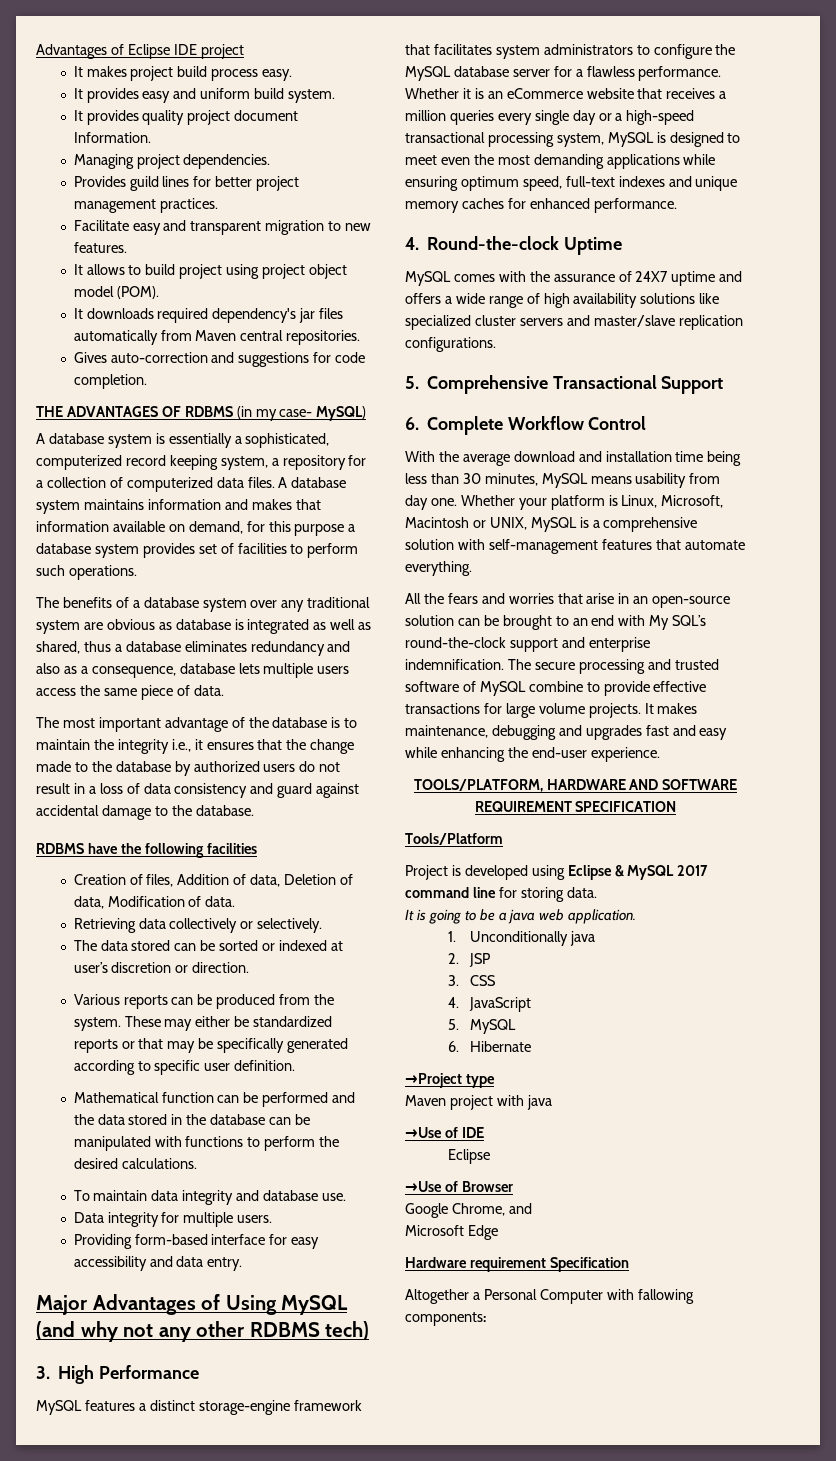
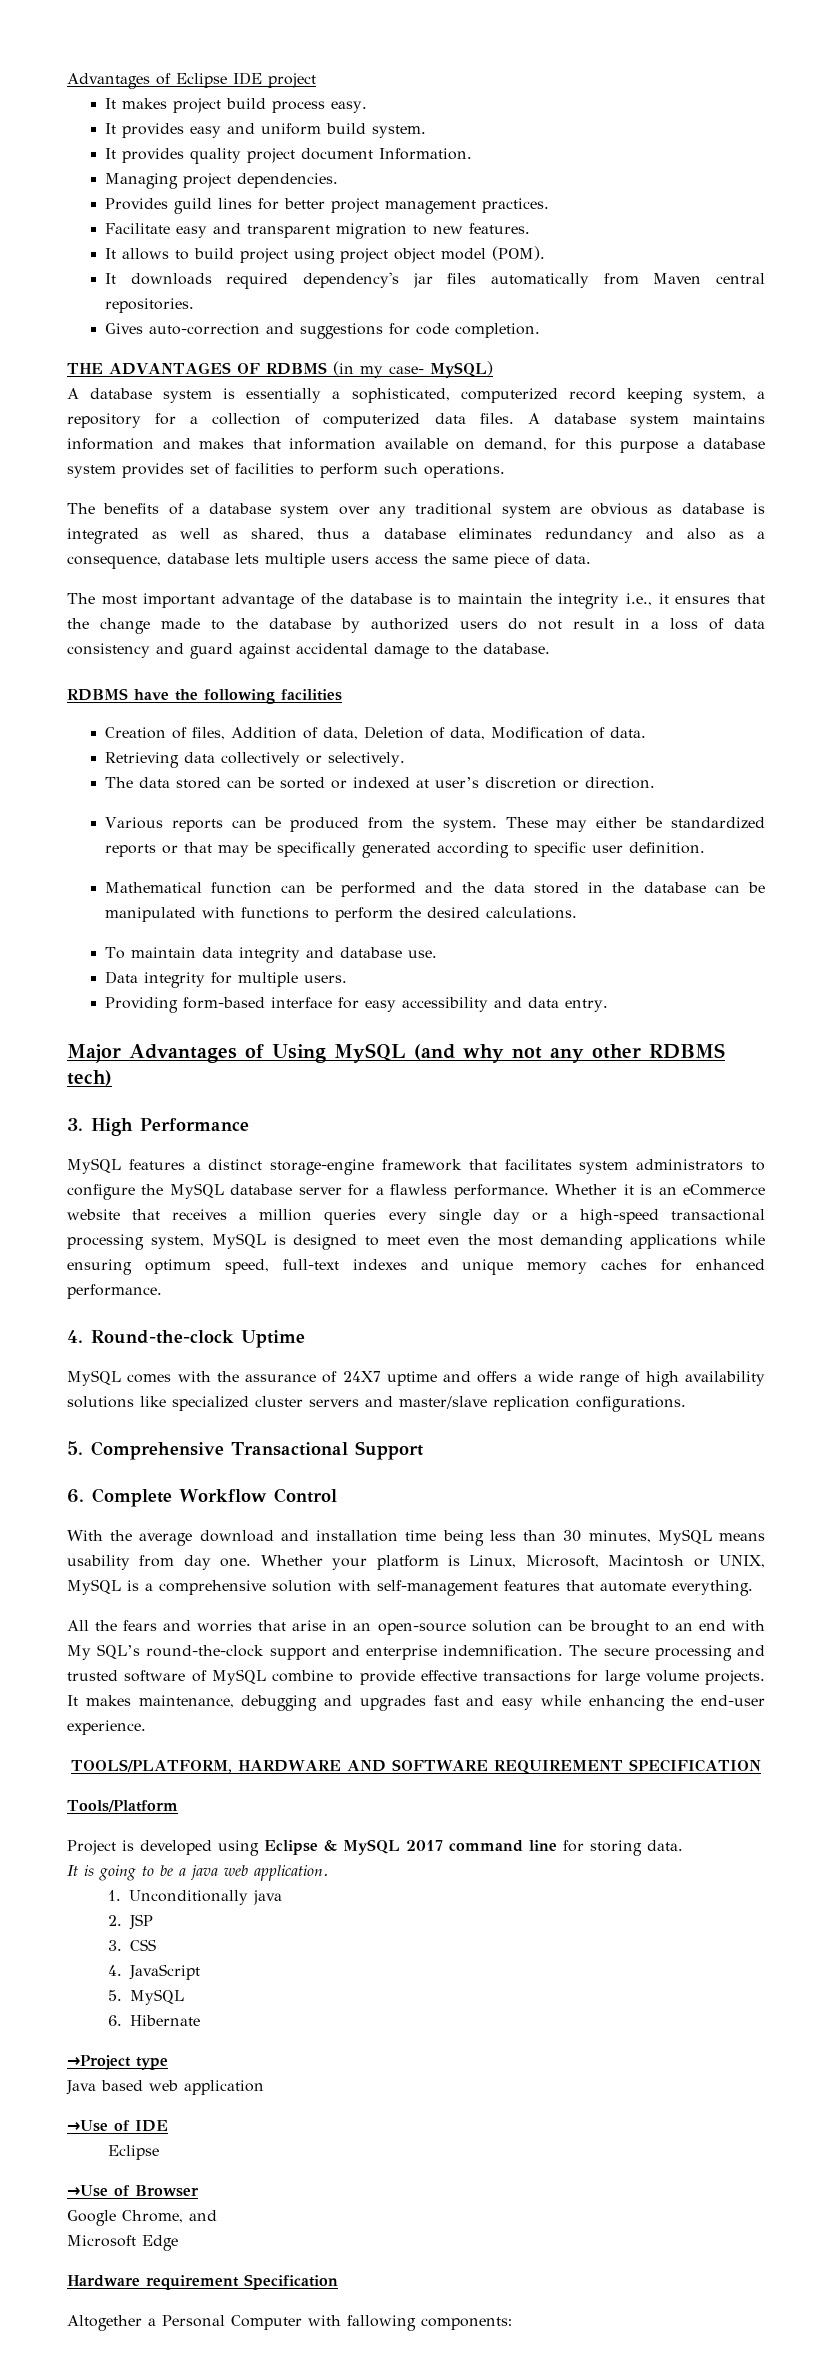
[405,1095,552,1110] Maven project with java -> [66,2080,264,2095] Java based web application

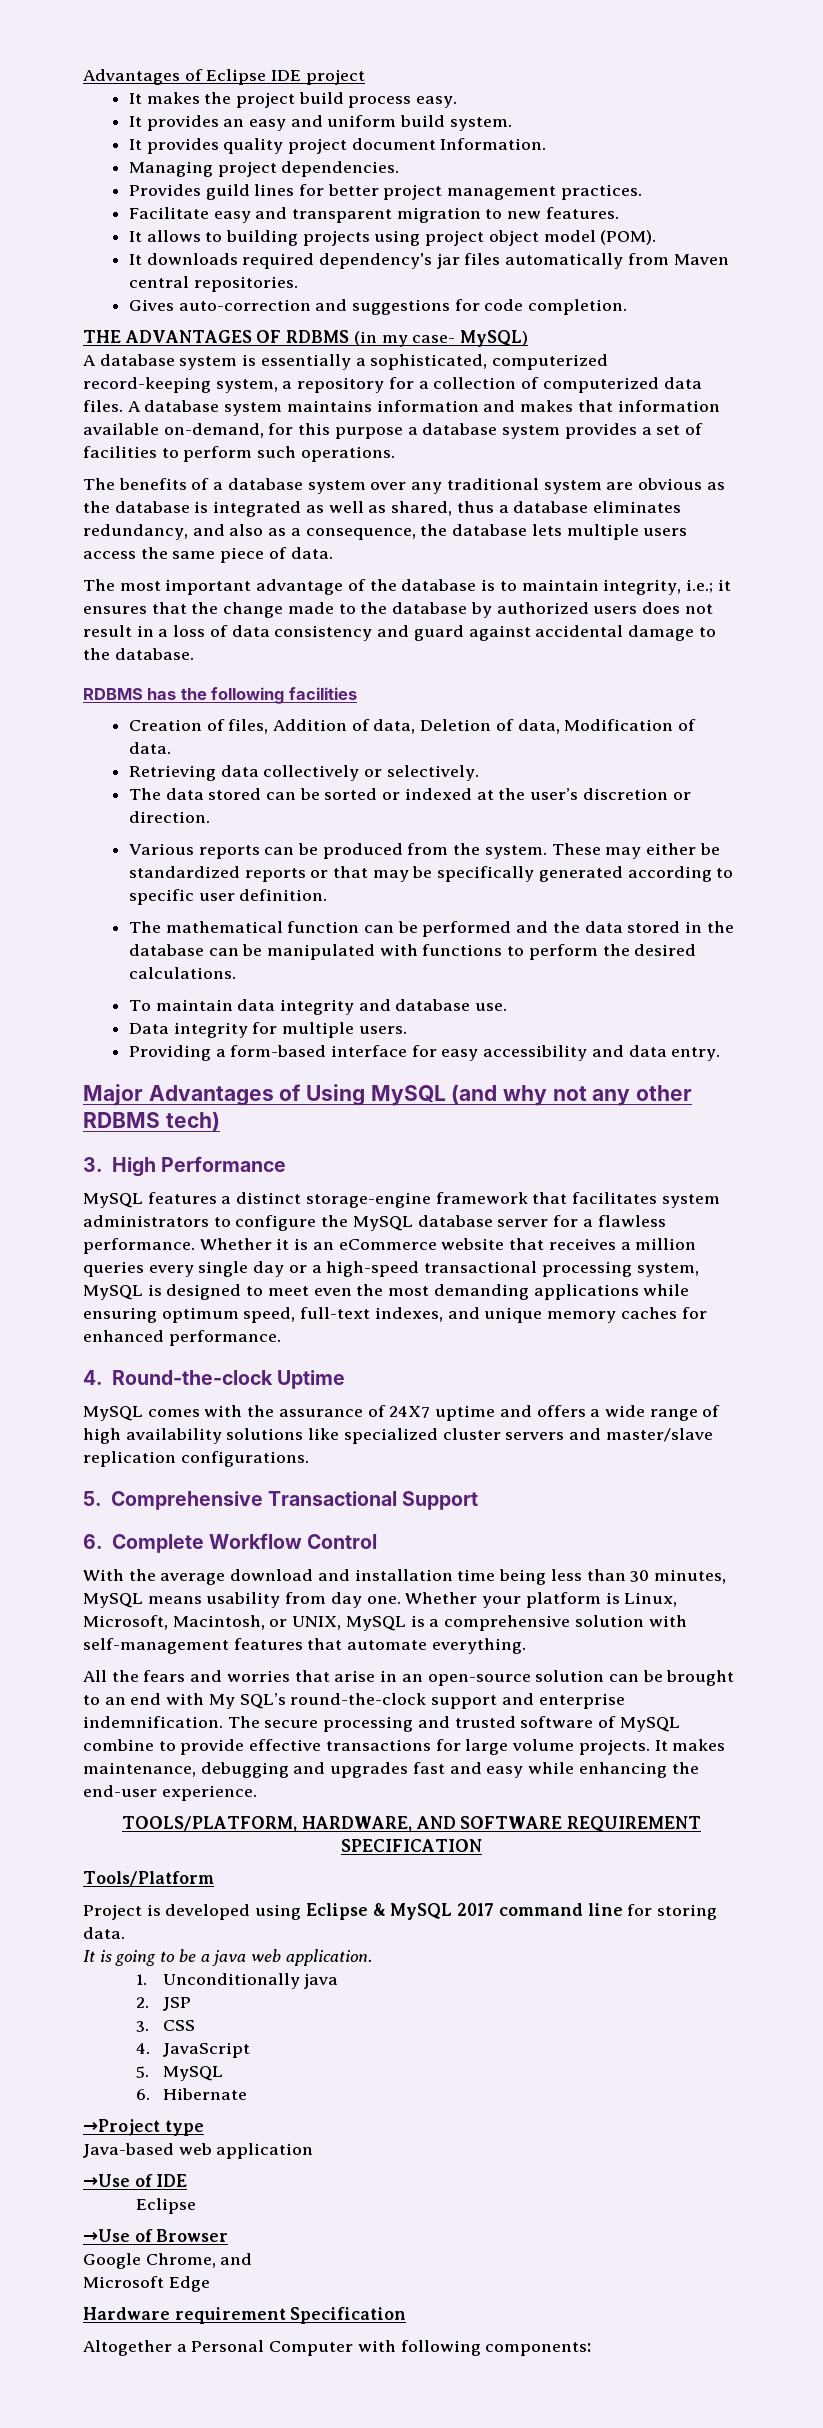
(167, 103) none -> [204,92,232,104] the
(184, 130) none -> [223,119,245,127] an
[193,248,288,263] build project -> [225,230,370,246] building projects
[568,388,683,404] record keeping -> [83,377,211,393] record-keeping
[456,438,547,451] on demand, -> [163,423,264,438] on-demand,
(184, 470) none -> [641,427,652,435] a
(673, 510) none -> [83,501,110,513] the
[544,528,633,543] redundancy -> [83,524,188,540] redundancy,
(161, 562) none -> [420,524,448,536] the
[529,593,652,609] the integrity i.e., -> [603,579,713,595] integrity, i.e.;
[508,618,528,630] do -> [641,602,680,614] does
[134,689,169,700] have -> [147,688,177,700] has
(429, 783) none -> [498,788,526,800] the
[104,882,202,893] Mathematical -> [128,921,283,933] The mathematical
(178, 1005) none -> [215,1049,226,1057] a
[352,1259,407,1270] indexes -> [374,1307,443,1322] indexes,
[608,1555,685,1567] Macintosh -> [172,1615,265,1630] Macintosh,
[237,1760,341,1772] HARDWARE -> [301,1816,412,1832] HARDWARE,
[66,2080,143,2095] Java based -> [83,2143,174,2158] Java-based
[347,2315,416,2331] fallowing -> [400,2340,481,2356] following

